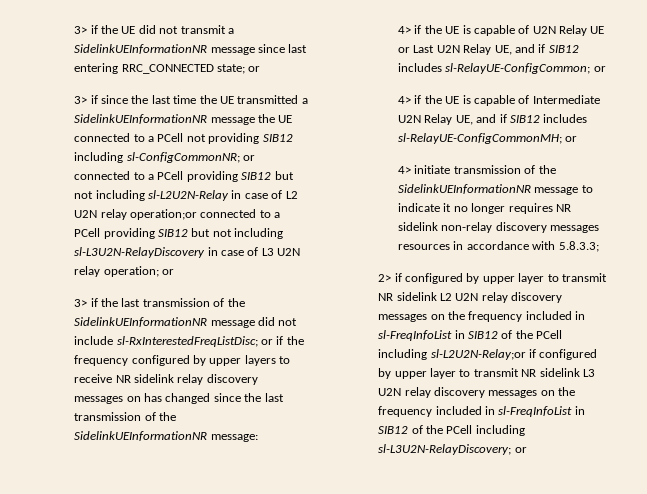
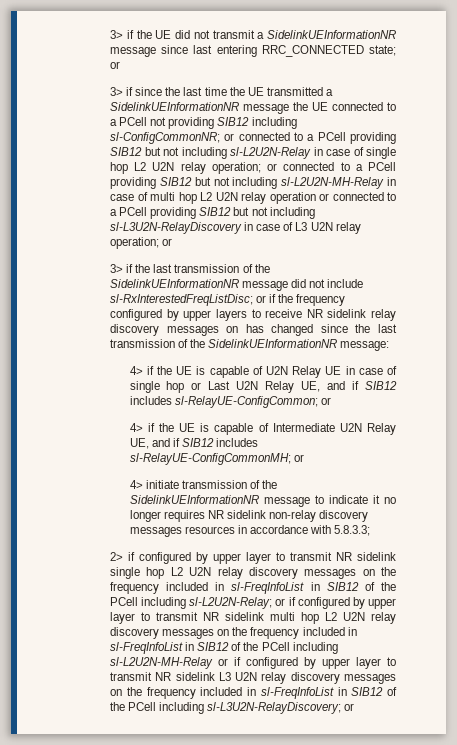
[285,191,298,199] [74,209,198,220] L2 U2N relay operation;or -> [366,147,396,159] [110,162,396,174] [110,177,396,189] [110,192,330,204] single hop L2 U2N relay operation; or connected to a PCell providing SIB12 but not including sl-L2U2N-MH-Relay in case of multi hop L2 U2N relay operation or
(605, 30) none -> [345,366,397,375] [129,381,185,393] in case of single hop
(437, 296) none -> [110,567,165,579] single hop
[430,349,526,360] sl-L2U2N-Relay;or -> [189,597,396,609] [110,612,396,624] [110,627,357,639] [110,642,338,654] [110,657,229,669] sl-L2U2N-Relay; or if configured by upper layer to transmit NR sidelink multi hop L2 U2N relay discovery messages on the frequency included in sl-FreqInfoList in SIB12 of the PCell including sl-L2U2N-MH-Relay or

